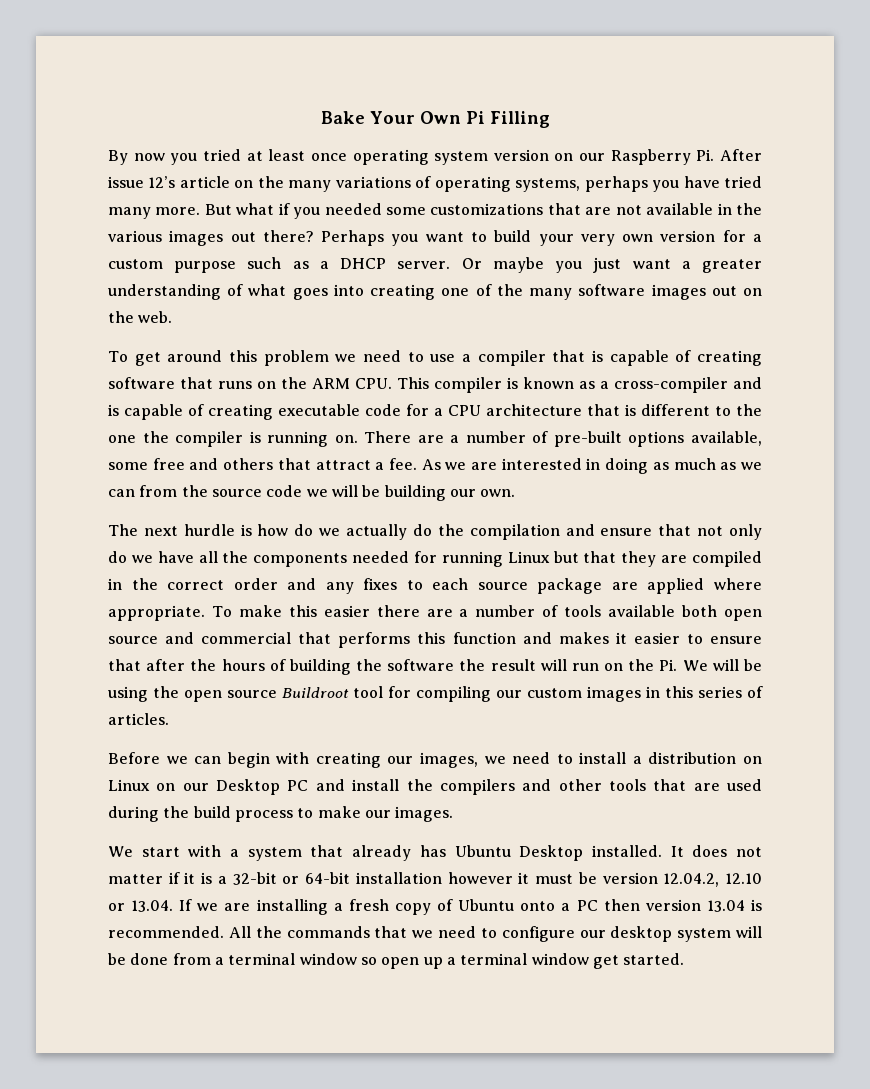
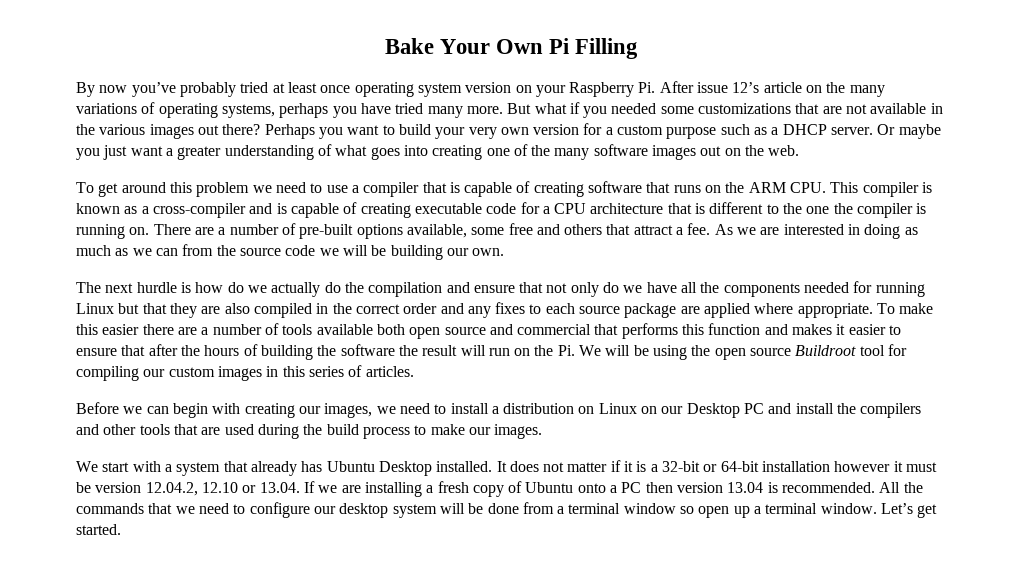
[170,153,198,165] you -> [131,82,236,97] you’ve probably
[579,153,606,161] our -> [535,85,566,97] your
(688, 559) none -> [224,303,250,314] also
[531,953,589,965] window -> [820,503,914,514] window. Let’s

